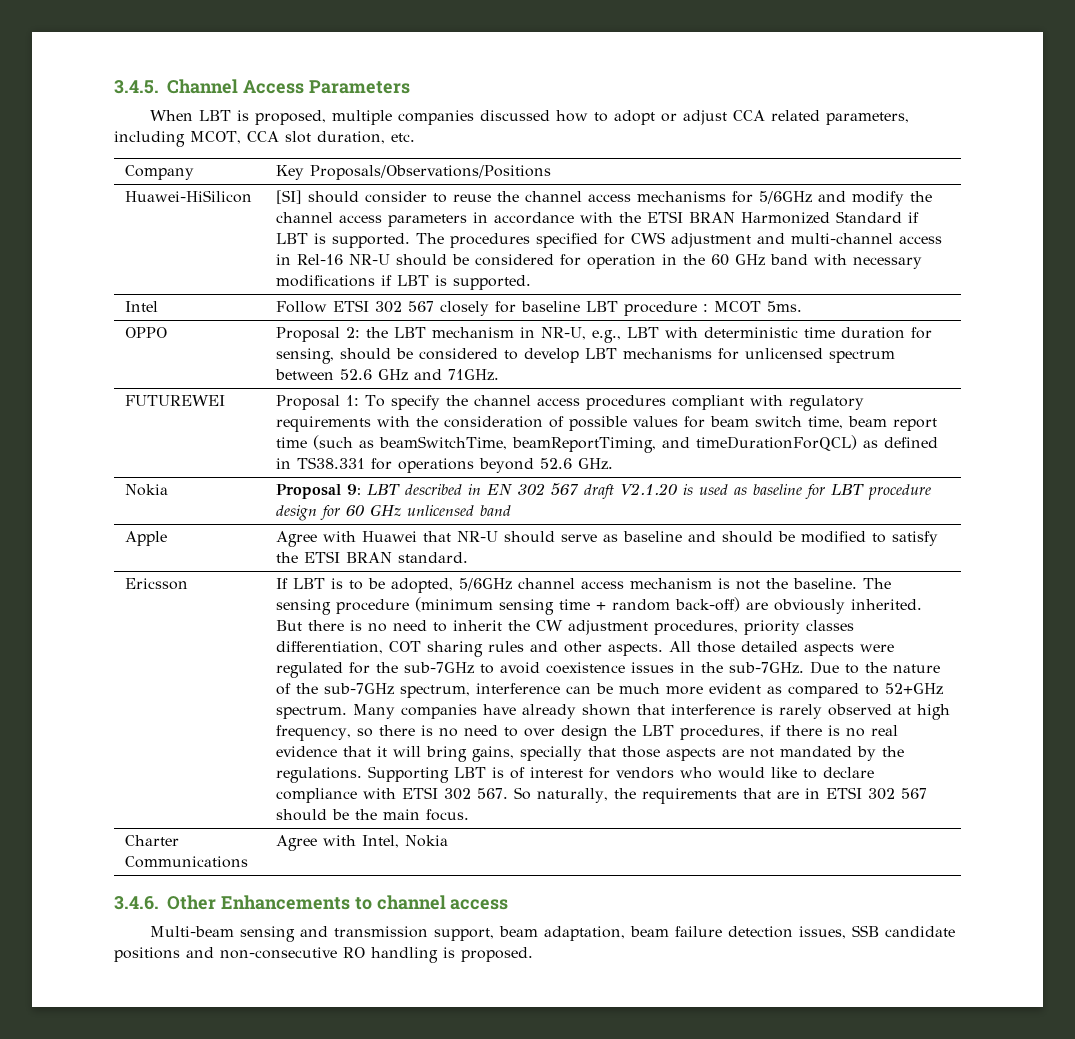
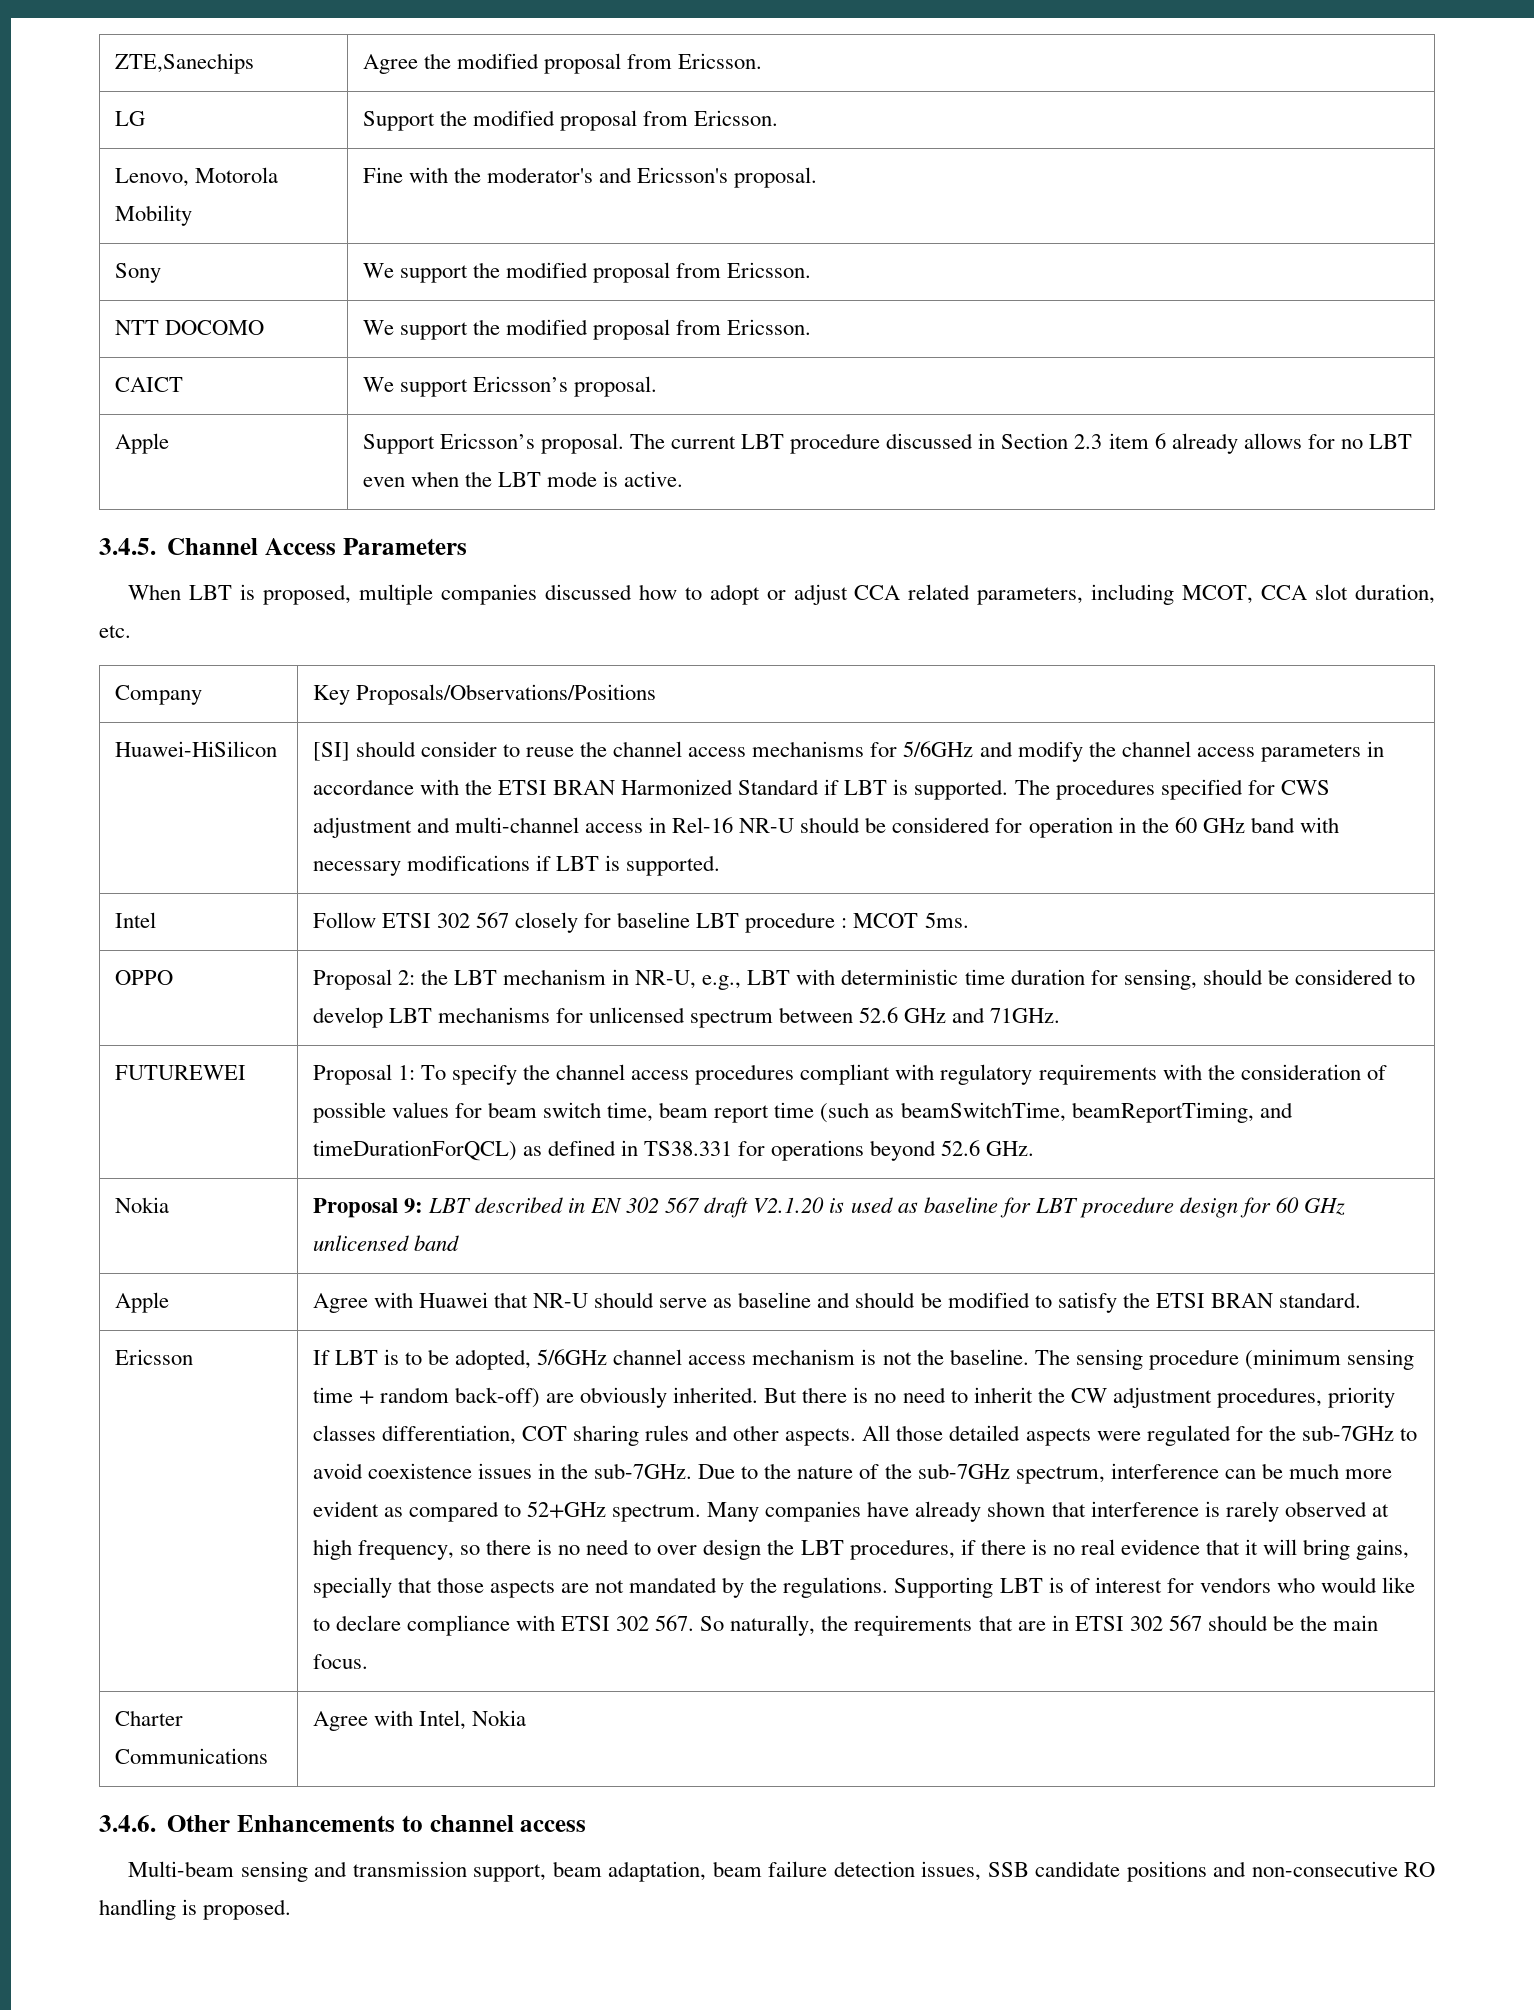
(114, 87) none -> [114,53,254,74] [362,53,763,74] [114,111,145,126] [362,110,779,131] [114,167,278,187] [114,205,192,226] [362,167,818,188] [114,263,161,283] [362,262,812,283] [114,320,264,335] [362,319,812,340] [114,377,183,392] [362,376,657,397] [114,433,169,454] [362,433,1412,454] [362,471,684,487] ZTE,Sanechips | Agree the modified proposal from Ericsson. // LG | Support the modified proposal from Ericsson. // Lenovo, Motorola Mobility | Fine with the moderator's and Ericsson's proposal. // Sony | We support the modified proposal from Ericsson. // NTT DOCOMO | We support the modified proposal from Ericsson. // CAICT | We support Ericsson’s proposal. // Apple | Support Ericsson’s proposal. The current LBT procedure discussed in Section 2.3 item 6 already allows for no LBT even when the LBT mode is active. //

